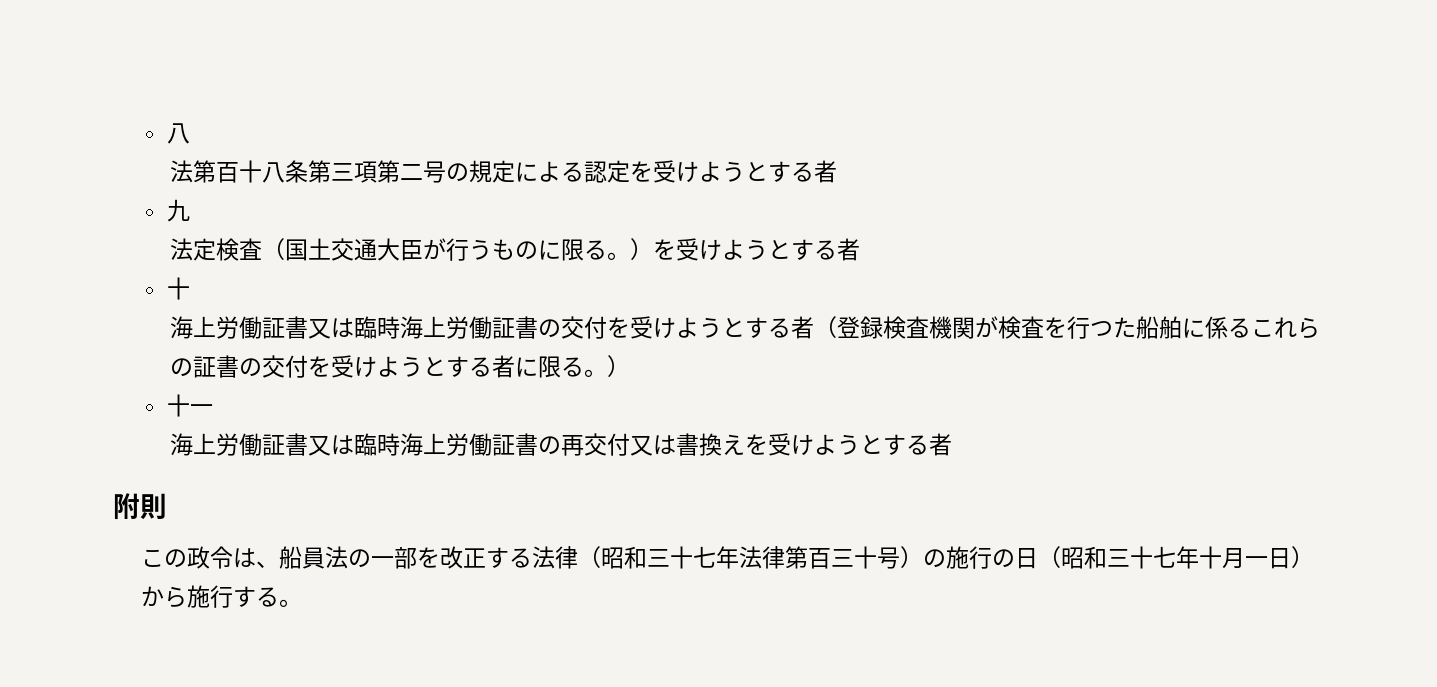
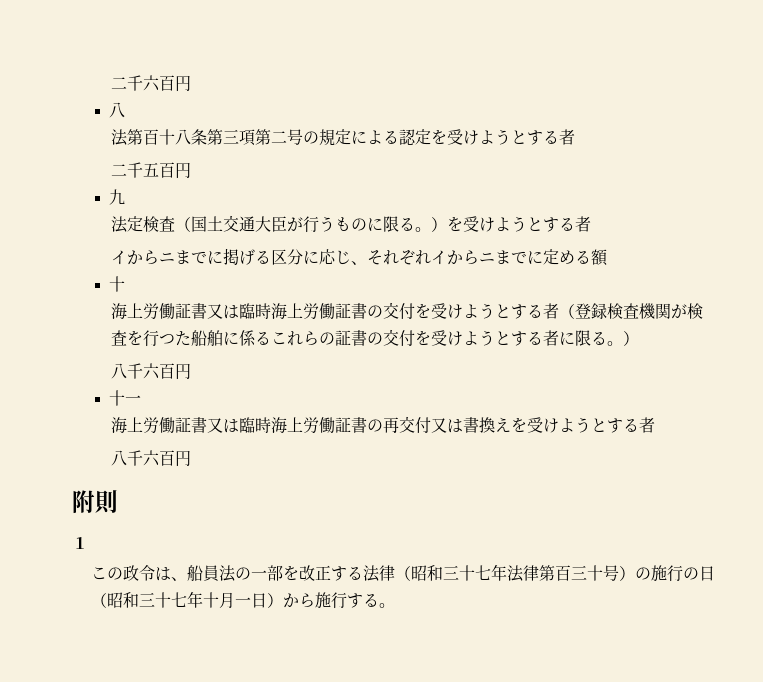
(166, 133) none -> [110,75,191,92] 二千六百円 //
(837, 171) none -> [110,162,191,179] // 二千五百円
(860, 249) none -> [110,248,608,266] // イからニまでに掲げる区分に応じ、それぞれイからニまでに定める額
(630, 366) none -> [110,363,191,380] // 八千六百円
(952, 444) none -> [110,450,191,467] // 八千六百円
(167, 506) none -> [72,537,88,549] // １

